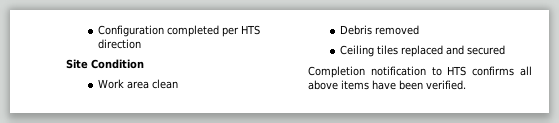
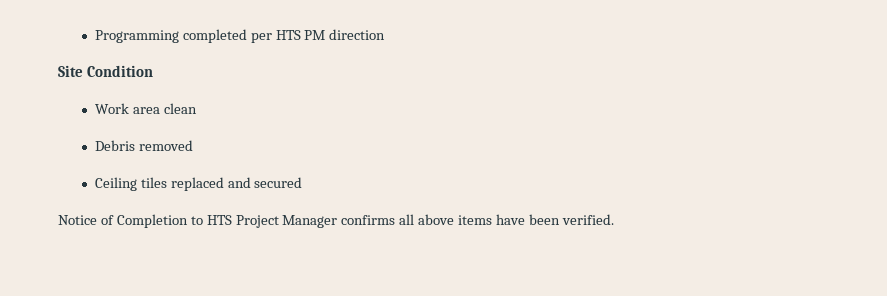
[98,25,165,37] Configuration -> [94,30,179,43] Programming
(261, 30) none -> [304,30,326,40] PM
[308,66,467,78] Completion notification to HTS -> [58,214,338,228] Notice of Completion to HTS Project Manager

